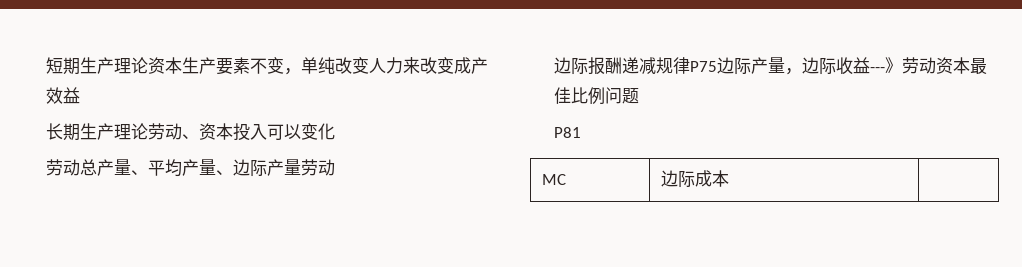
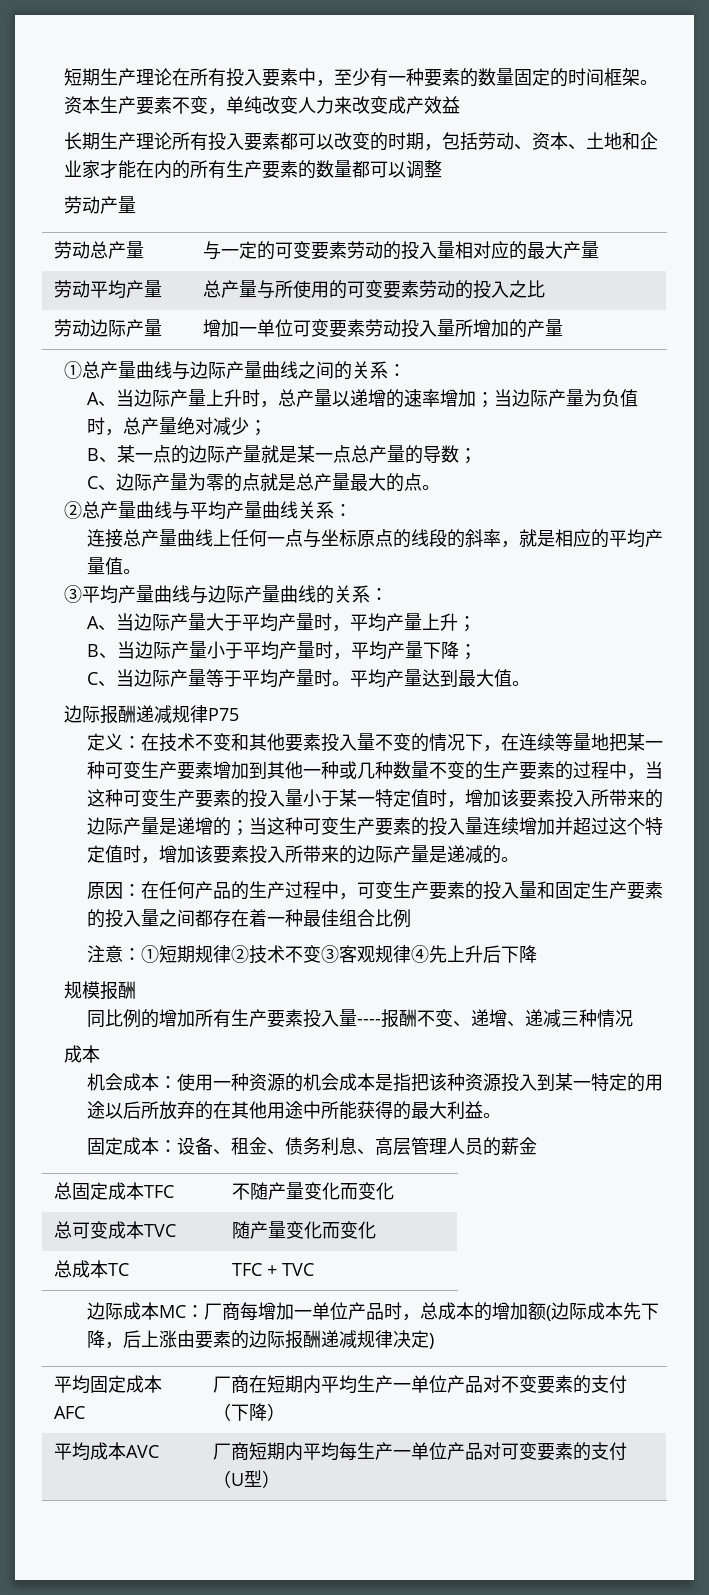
(148, 65) none -> [172,68,659,87] 在所有投入要素中，至少有一种要素的数量固定的时间框架。
[147,123,335,141] [45,159,335,177] 劳动、资本投入可以变化 // 劳动总产量、平均产量、边际产量劳动 -> [172,132,659,151] [64,160,443,179] [64,196,137,214] [53,241,144,259] [202,241,599,260] [53,280,162,299] [202,280,545,299] [53,319,162,337] [202,319,563,338] [64,361,407,380] [86,389,638,408] [86,417,267,436] [86,445,477,464] [86,473,440,492] [64,501,353,520] [86,529,663,548] [86,557,141,575] [64,585,389,604] [86,613,476,632] [86,641,477,660] [86,669,530,688] 所有投入要素都可以改变的时期，包括劳动、资本、土地和企业家才能在内的所有生产要素的数量都可以调整 // 劳动产量 // 劳动总产量 | 与一定的可变要素劳动的投入量相对应的最大产量 // 劳动平均产量 | 总产量与所使用的可变要素劳动的投入之比 // 劳动边际产量 | 增加一单位可变要素劳动投入量所增加的产量 // ①总产量曲线与边际产量曲线之间的关系： // A、当边际产量上升时，总产量以递增的速率增加；当边际产量为负值时，总产量绝对减少； // B、某一点的边际产量就是某一点总产量的导数； // C、边际产量为零的点就是总产量最大的点。 // ②总产量曲线与平均产量曲线关系： // 连接总产量曲线上任何一点与坐标原点的线段的斜率，就是相应的平均产量值。 // ③平均产量曲线与边际产量曲线的关系： // A、当边际产量大于平均产量时，平均产量上升； // B、当边际产量小于平均产量时，平均产量下降； // C、当边际产量等于平均产量时。平均产量达到最大值。
[716,57,987,75] [553,87,639,105] [553,127,581,138] [542,174,567,185] [661,170,730,188] 边际产量，边际收益---》劳动资本最佳比例问题 // P81 // MC | 边际成本 | -> [86,733,663,752] [86,761,663,780] [86,789,663,808] [86,817,663,836] [86,845,519,864] [86,881,663,900] [86,909,411,928] [86,945,537,964] [64,981,137,1000] [86,1009,633,1028] [64,1045,101,1063] [86,1073,663,1092] [86,1101,501,1120] [86,1137,537,1156] [53,1182,174,1200] [231,1182,394,1200] [53,1221,176,1239] [231,1221,376,1239] [53,1260,129,1278] [231,1263,314,1276] [86,1302,659,1321] [86,1330,434,1349] [53,1375,162,1394] [53,1406,85,1419] [212,1375,627,1394] [212,1403,285,1421] [53,1442,159,1461] [212,1442,627,1461] [212,1470,280,1488] // 定义：在技术不变和其他要素投入量不变的情况下，在连续等量地把某一种可变生产要素增加到其他一种或几种数量不变的生产要素的过程中，当这种可变生产要素的投入量小于某一特定值时，增加该要素投入所带来的边际产量是递增的；当这种可变生产要素的投入量连续增加并超过这个特定值时，增加该要素投入所带来的边际产量是递减的。 // 原因：在任何产品的生产过程中，可变生产要素的投入量和固定生产要素的投入量之间都存在着一种最佳组合比例 // 注意：①短期规律②技术不变③客观规律④先上升后下降 // 规模报酬 // 同比例的增加所有生产要素投入量----报酬不变、递增、递减三种情况 // 成本 // 机会成本：使用一种资源的机会成本是指把该种资源投入到某一特定的用途以后所放弃的在其他用途中所能获得的最大利益。 // 固定成本：设备、租金、债务利息、高层管理人员的薪金 // 总固定成本TFC | 不随产量变化而变化 // 总可变成本TVC | 随产量变化而变化 // 总成本TC | TFC + TVC // 边际成本MC：厂商每增加一单位产品时，总成本的增加额(边际成本先下降，后上涨由要素的边际报酬递减规律决定) // 平均固定成本AFC | 厂商在短期内平均生产一单位产品对不变要素的支付（下降） // 平均成本AVC | 厂商短期内平均每生产一单位产品对可变要素的支付（U型）

